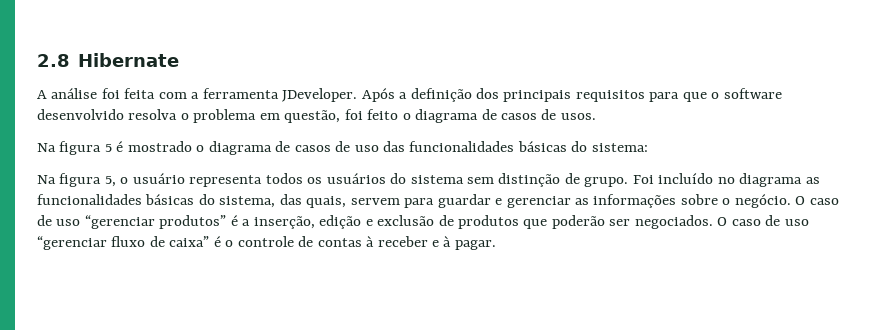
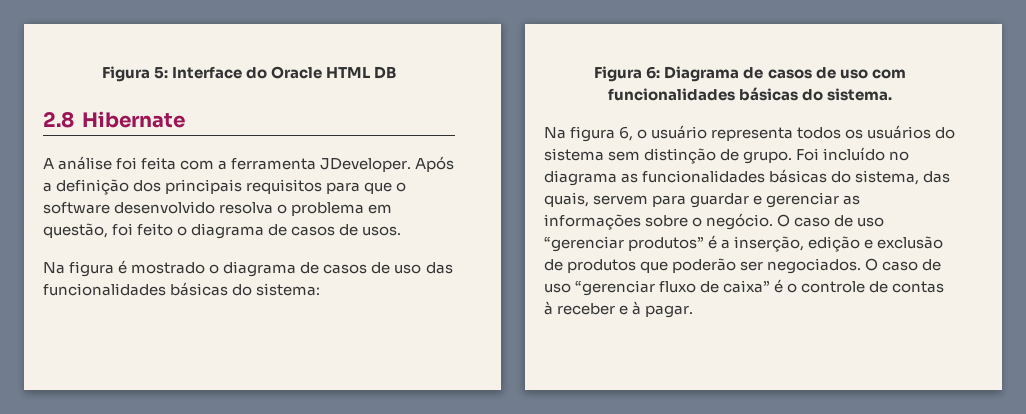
(37, 60) none -> [101,66,397,82] Figura 5: Interface do Oracle HTML DB //
[104,144,112,152] 5 -> (115, 269) none
[37,173,116,187] // Na figura 5, -> [594,66,906,82] [607,87,893,101] [544,126,634,142] // Figura 6: Diagrama de casos de uso com funcionalidades básicas do sistema. // Na figura 6,

